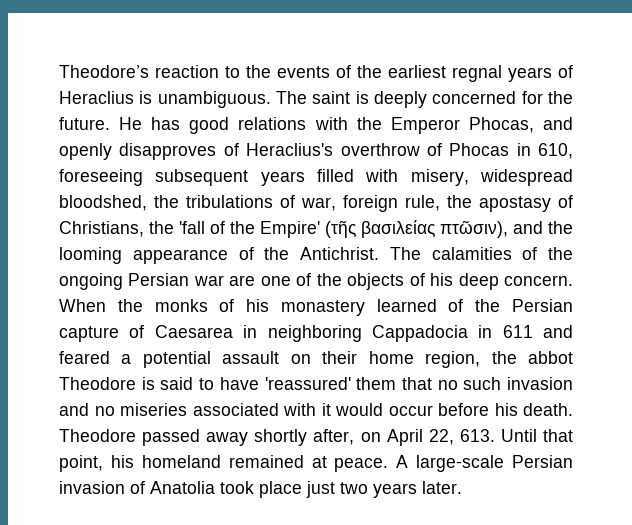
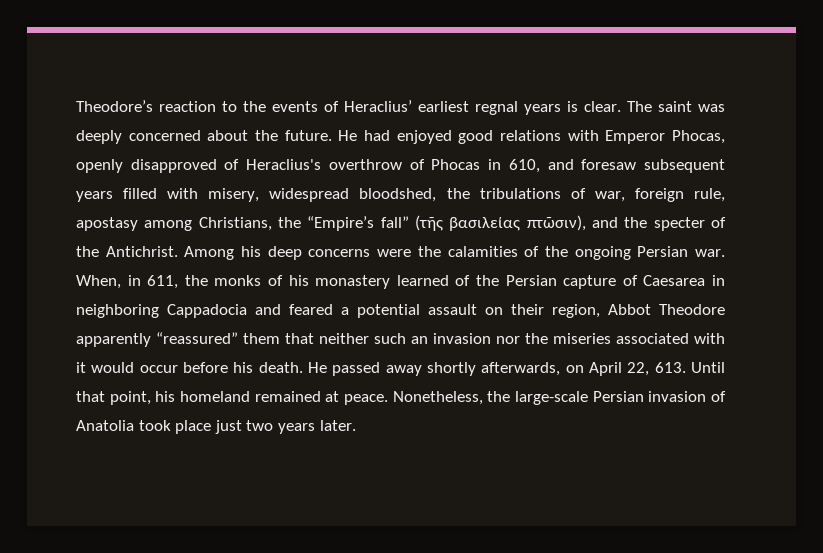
[357,65,382,78] the -> [344,100,412,112] Heraclius’
[558,65,573,78] [59,91,271,108] of Heraclius is unambiguous. -> [567,101,621,112] is clear.
[355,91,369,104] is -> [698,104,725,112] was
[521,91,543,104] for -> [207,130,249,141] about
[151,117,181,130] has -> [364,130,452,144] had enjoyed
[356,117,382,130] the -> (599, 135) none
[542,117,573,130] [59,143,217,160] and openly disapproves -> [76,159,217,173] openly disapproved
[59,169,143,186] foreseeing -> [547,159,637,170] and foresaw
[447,195,573,212] [59,221,320,238] the apostasy of Christians, the 'fall of the Empire' -> [76,216,409,231] apostasy among Christians, the “Empire’s fall”
[59,247,228,264] looming appearance -> [653,217,705,231] specter
[389,247,421,260] The -> [184,246,441,260] Among his deep concerns were the
[193,273,573,290] [59,299,106,312] war are one of the objects of his deep concern. When -> [695,249,725,257] [76,275,179,289] war. When, in 611,
[478,325,533,338] in 611 -> (247, 311) none
[368,351,573,368] [59,377,573,390] [59,403,115,416] home region, the abbot Theodore is said to have 'reassured' them that no such invasion and no -> [552,304,725,318] [76,332,548,347] region, Abbot Theodore apparently “reassured” them that neither such an invasion nor the
[59,429,136,442] Theodore -> [308,362,327,373] He
[313,429,355,445] after, -> [481,362,561,376] afterwards,
[396,455,409,468] A -> [392,391,511,405] Nonetheless, the

